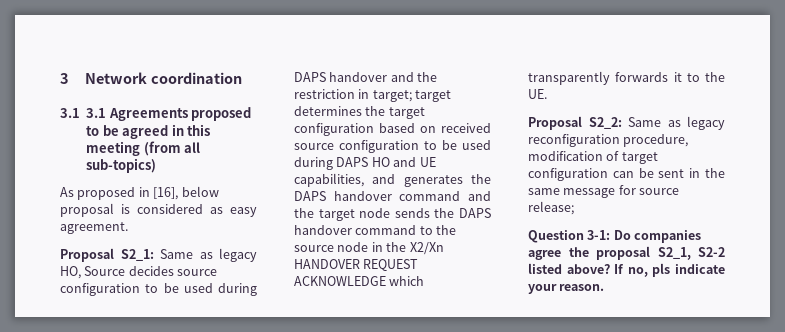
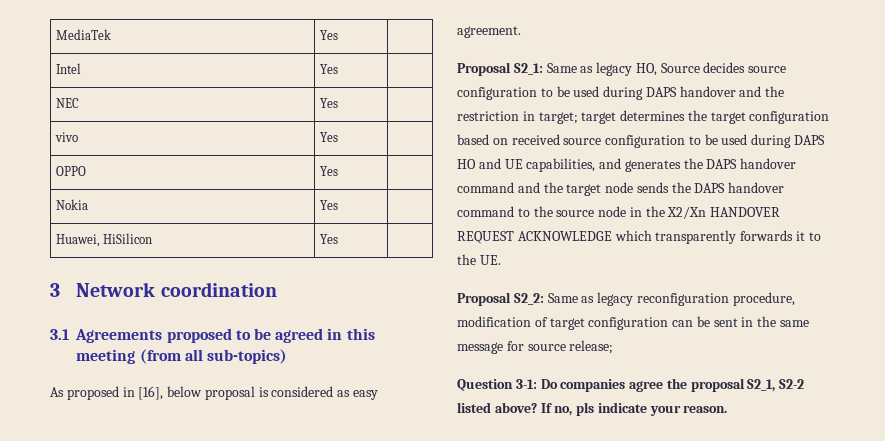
(60, 78) none -> [55,29,111,40] [319,30,338,40] [55,63,81,74] [319,64,338,74] [55,98,79,108] [319,98,338,108] [54,132,78,142] [319,132,338,142] [55,166,86,176] [319,166,338,176] [55,199,88,210] [319,200,338,210] [55,233,153,247] [319,234,338,244] MediaTek | Yes | // Intel | Yes | // NEC | Yes | // vivo | Yes | // OPPO | Yes | // Nokia | Yes | // Huawei, HiSilicon | Yes | //
[86,108,107,118] 3.1 -> (69, 334) none

